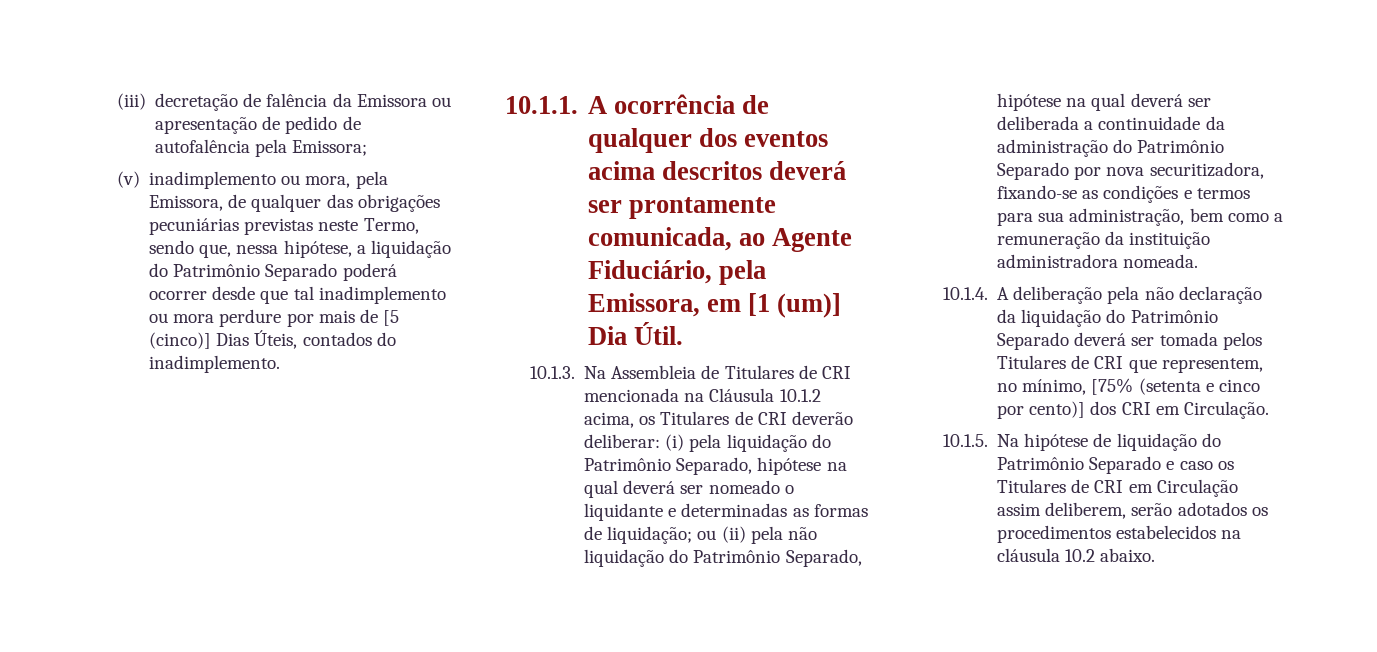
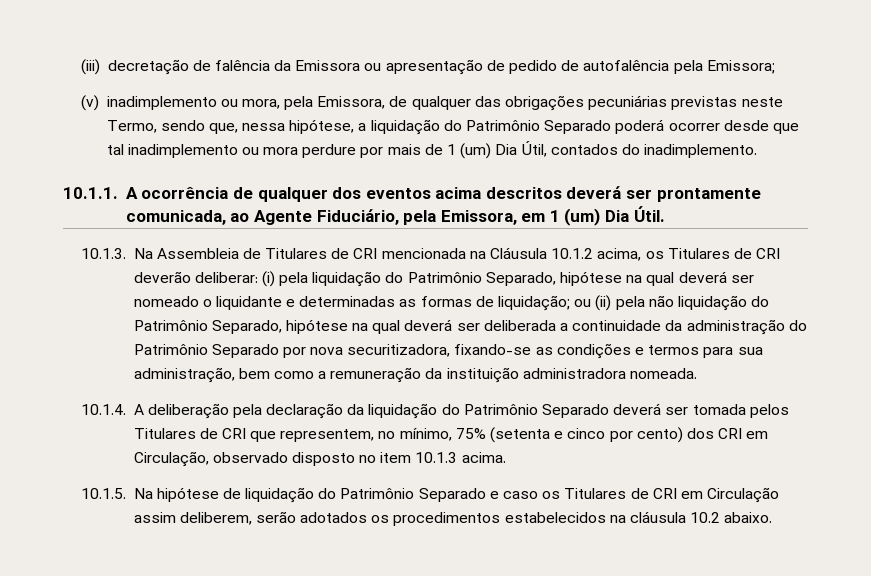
[382,310,399,326] [149,330,298,349] [5 (cinco)] Dias Úteis, -> [447,141,547,159] 1 (um) Dia Útil,
[747,293,841,318] [1 (um)] -> [549,208,601,226] 1 (um)
[1144,287,1174,300] não -> (262, 411) none
[1091,378,1134,395] [75% -> [455,428,486,439] 75%
[1029,401,1086,418] cento)] -> [636,427,683,443] cento)
[1183,401,1269,419] Circulação. -> [133,451,506,467] Circulação, observado disposto no item 10.1.3 acima.

